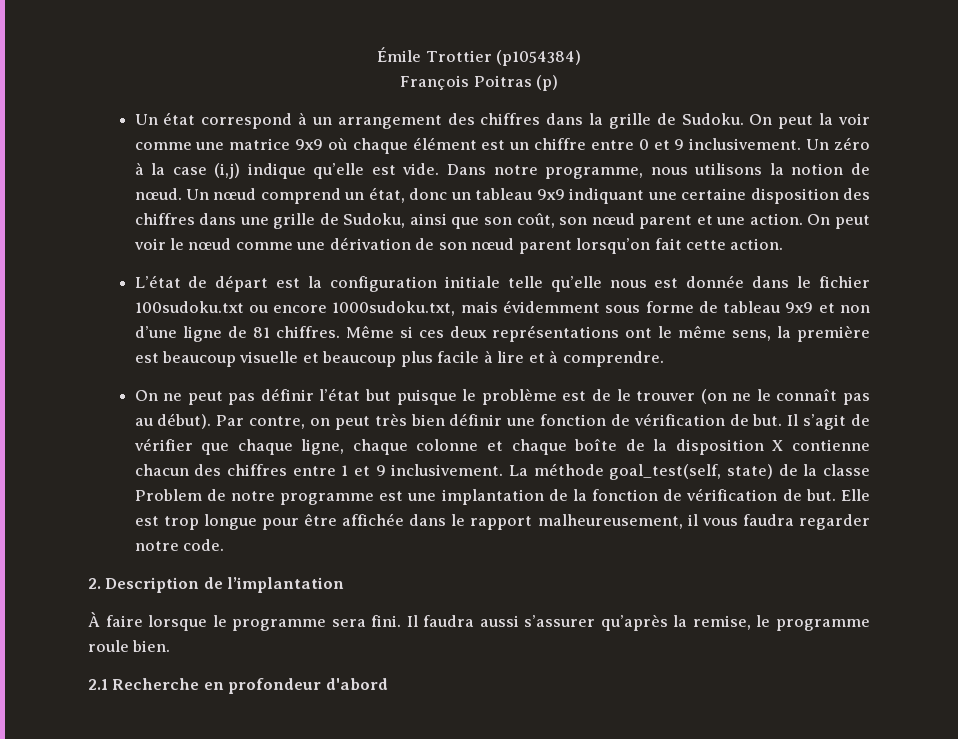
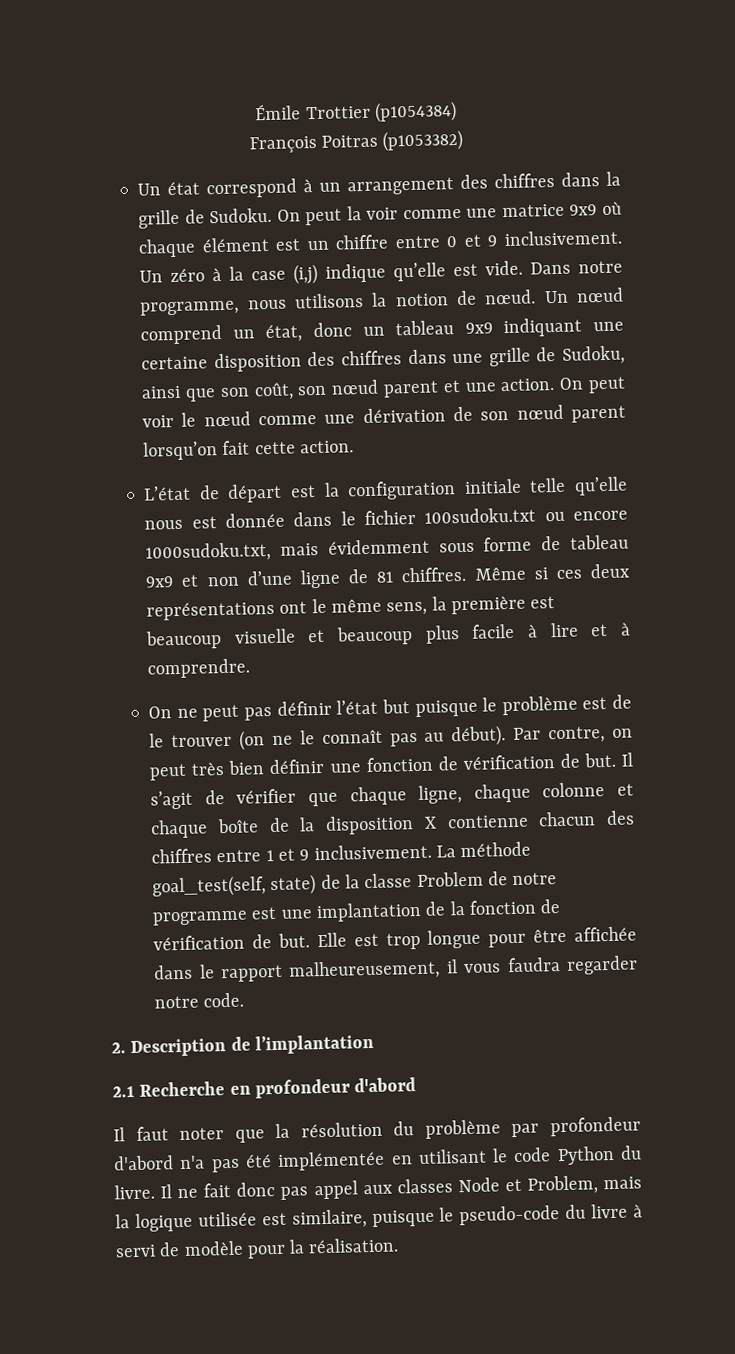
[535,75,558,91] (p) -> [382,129,464,152] (p1053382)
[88,612,870,631] [88,640,171,652] // À faire lorsque le programme sera fini. Il faudra aussi s’assurer qu’après la remise, le programme roule bien. -> (374, 1044) none
(388, 684) none -> [113,1116,641,1143] [113,1145,643,1173] [114,1175,642,1200] [115,1203,643,1232] [115,1237,400,1259] // Il faut noter que la résolution du problème par profondeur d'abord n'a pas été implémentée en utilisant le code Python du livre. Il ne fait donc pas appel aux classes Node et Problem, mais la logique utilisée est similaire, puisque le pseudo-code du livre à servi de modèle pour la réalisation.

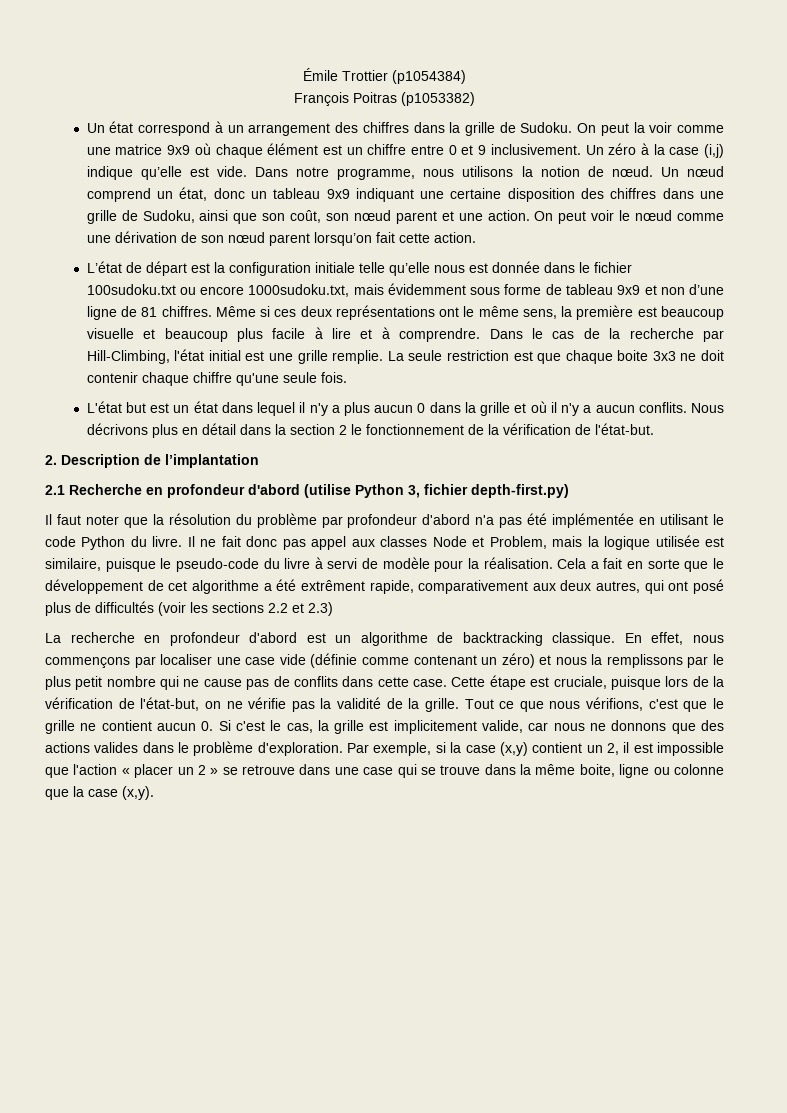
[148,694,632,722] [149,725,634,751] [149,752,633,781] [150,782,634,810] [150,810,635,839] [151,841,532,864] [152,871,558,898] [152,899,561,926] [153,926,638,951] [153,955,639,983] [154,992,245,1009] // On ne peut pas définir l’état but puisque le problème est de le trouver (on ne le connaît pas au début). Par contre, on peut très bien définir une fonction de vérification de but. Il s’agit de vérifier que chaque ligne, chaque colonne et chaque boîte de la disposition X contienne chacun des chiffres entre 1 et 9 inclusivement. La méthode goal_test(self, state) de la classe Problem de notre programme est une implantation de la fonction de vérification de but. Elle est trop longue pour être affichée dans le rapport malheureusement, il vous faudra regarder notre code. -> [489,328,725,342] [86,349,725,364] [86,372,347,386] [86,401,724,416] [86,423,654,438] Dans le cas de la recherche par Hill-Climbing, l'état initial est une grille remplie. La seule restriction est que chaque boite 3x3 ne doit contenir chaque chiffre qu'une seule fois. // L'état but est un état dans lequel il n'y a plus aucun 0 dans la grille et où il n'y a aucun conflits. Nous décrivons plus en détail dans la section 2 le fonctionnement de la vérification de l'état-but.
(417, 1085) none -> [304,484,569,498] (utilise Python 3, fichier depth-first.py)
(400, 1245) none -> [557,558,725,572] [45,579,724,594] [45,601,333,616] [45,632,725,646] [45,653,724,668] [45,675,724,690] [45,697,725,712] [45,720,724,734] [45,741,725,756] [45,764,725,778] [45,786,154,800] Cela a fait en sorte que le développement de cet algorithme a été extrêment rapide, comparativement aux deux autres, qui ont posé plus de difficultés (voir les sections 2.2 et 2.3) // La recherche en profondeur d'abord est un algorithme de backtracking classique. En effet, nous commençons par localiser une case vide (définie comme contenant un zéro) et nous la remplissons par le plus petit nombre qui ne cause pas de conflits dans cette case. Cette étape est cruciale, puisque lors de la vérification de l'état-but, on ne vérifie pas la validité de la grille. Tout ce que nous vérifions, c'est que le grille ne contient aucun 0. Si c'est le cas, la grille est implicitement valide, car nous ne donnons que des actions valides dans le problème d'exploration. Par exemple, si la case (x,y) contient un 2, il est impossible que l'action « placer un 2 » se retrouve dans une case qui se trouve dans la même boite, ligne ou colonne que la case (x,y).

